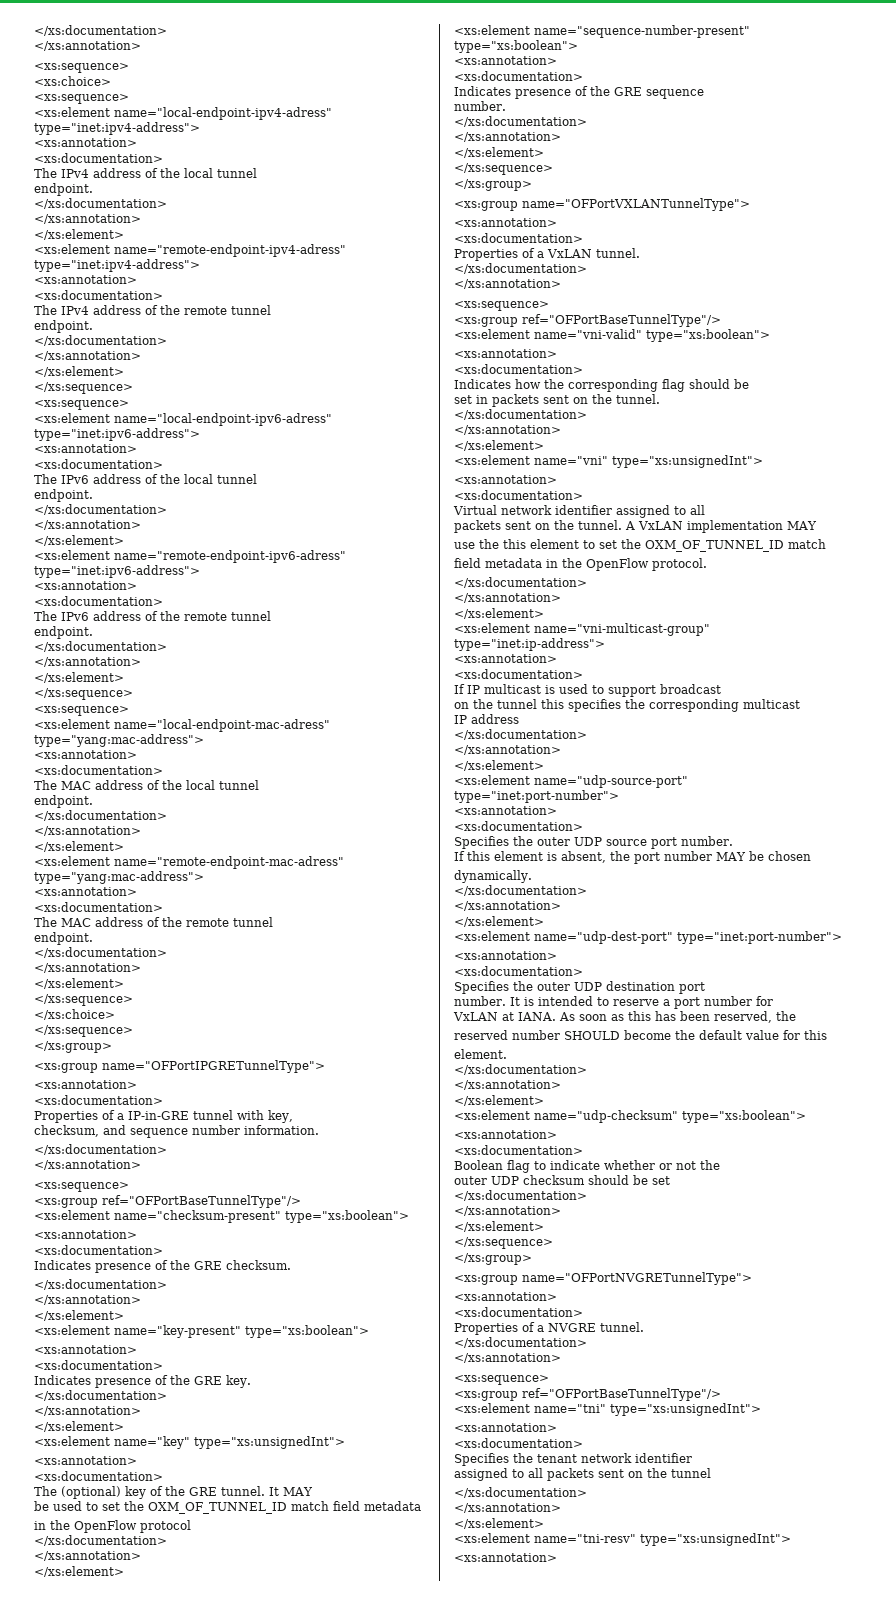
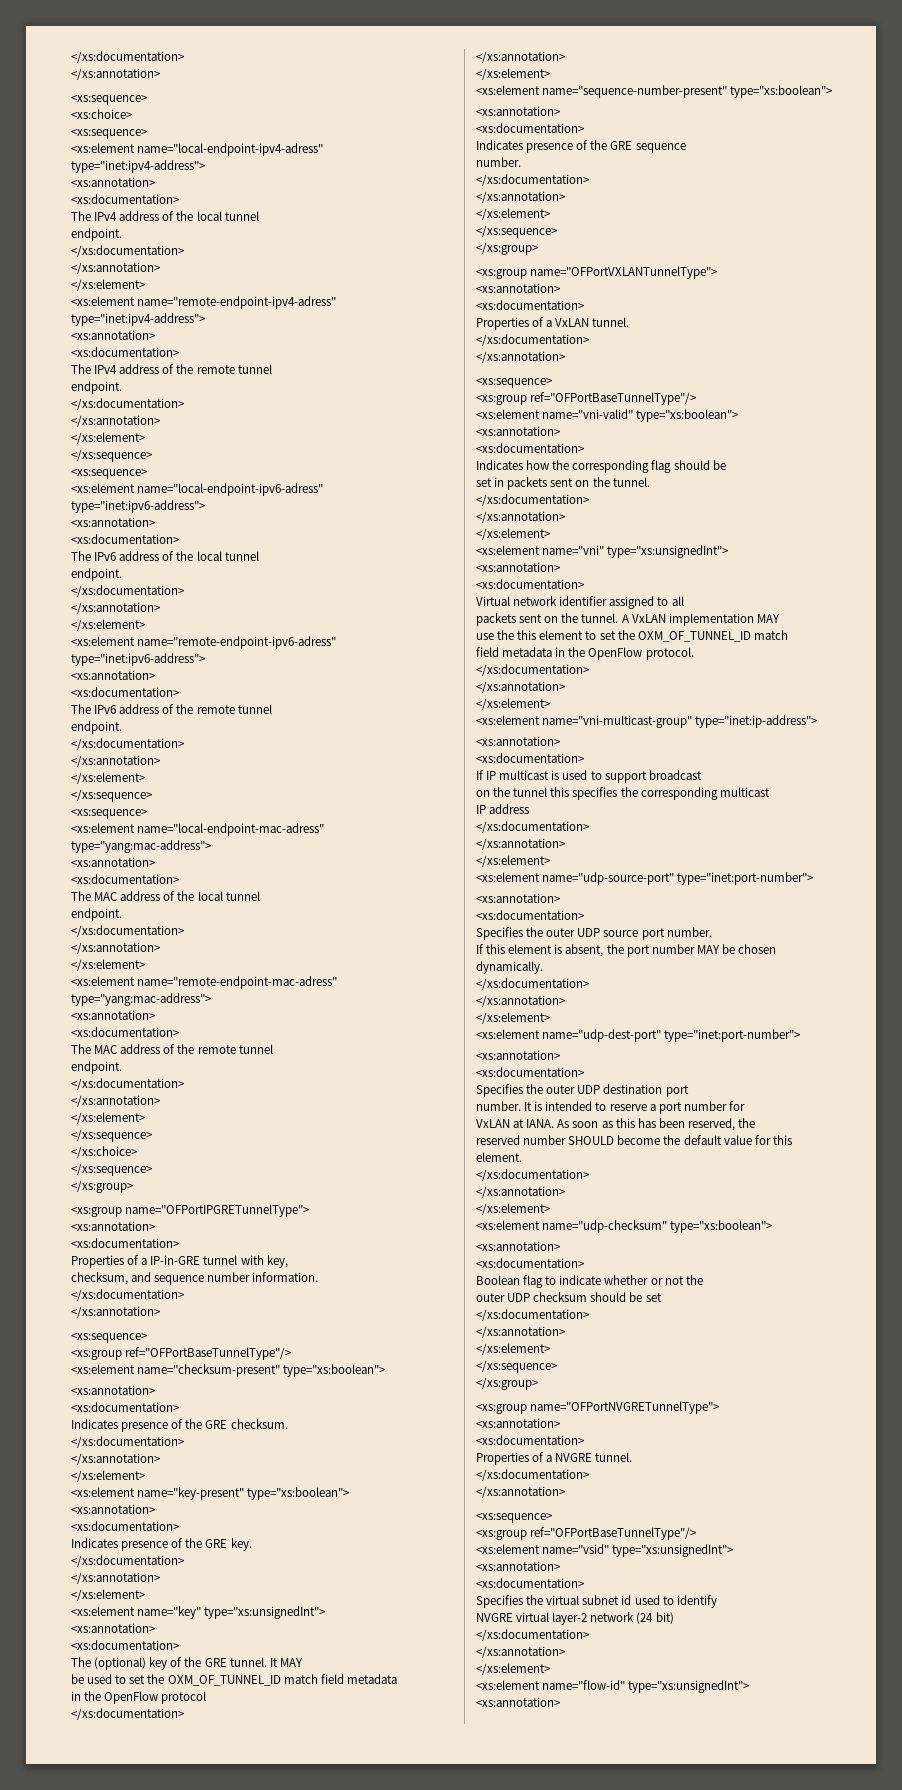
[534,1404,606,1413] name="tni" -> [542,1544,610,1554] name="vsid"
[537,1453,692,1463] [454,1468,711,1481] [454,1487,587,1498] [454,1503,561,1513] [454,1518,544,1529] [454,1533,636,1543] tenant network identifier // assigned to all packets sent on the tunnel // </xs:documentation> // </xs:annotation> // </xs:element> // <xs:element name="tni-resv" -> [546,1595,717,1608] [476,1612,674,1625] [476,1629,589,1641] [476,1646,565,1658] [476,1663,550,1675] [476,1680,626,1690] virtual subnet id used to identify // NVGRE virtual layer-2 network (24 bit) // </xs:documentation> // </xs:annotation> // </xs:element> // <xs:element name="flow-id"

